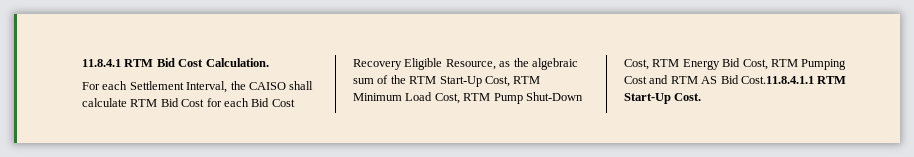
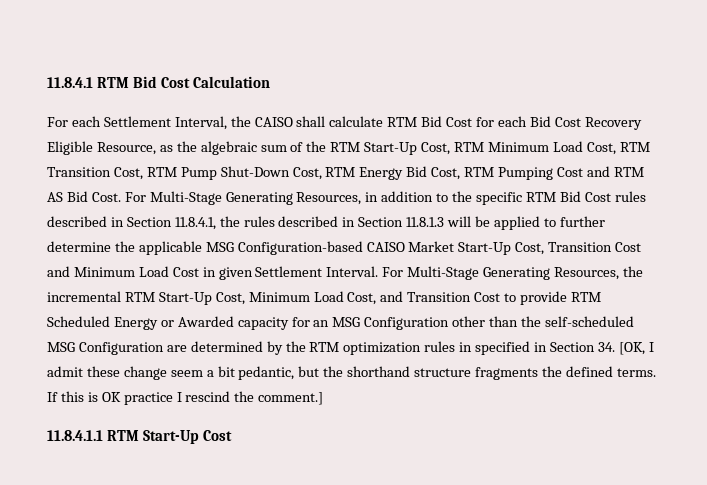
[205,58,269,67] Calculation. -> [192,76,270,88] Calculation
(491, 97) none -> [47,167,177,180] Transition Cost, RTM
[740,76,847,84] [624,93,702,104] Cost.11.8.4.1.1 RTM Start-Up Cost. -> [91,191,646,205] [47,216,605,230] [47,241,642,255] [47,266,643,280] [47,291,601,305] [47,316,634,330] [47,341,654,355] [47,366,656,380] [47,391,324,405] [47,430,232,444] Cost. For Multi-Stage Generating Resources, in addition to the specific RTM Bid Cost rules described in Section 11.8.4.1, the rules described in Section 11.8.1.3 will be applied to further determine the applicable MSG Configuration-based CAISO Market Start-Up Cost, Transition Cost and Minimum Load Cost in given Settlement Interval. For Multi-Stage Generating Resources, the incremental RTM Start-Up Cost, Minimum Load Cost, and Transition Cost to provide RTM Scheduled Energy or Awarded capacity for an MSG Configuration other than the self-scheduled MSG Configuration are determined by the RTM optimization rules in specified in Section 34. [OK, I admit these change seem a bit pedantic, but the shorthand structure fragments the defined terms. If this is OK practice I rescind the comment.] // 11.8.4.1.1 RTM Start-Up Cost

